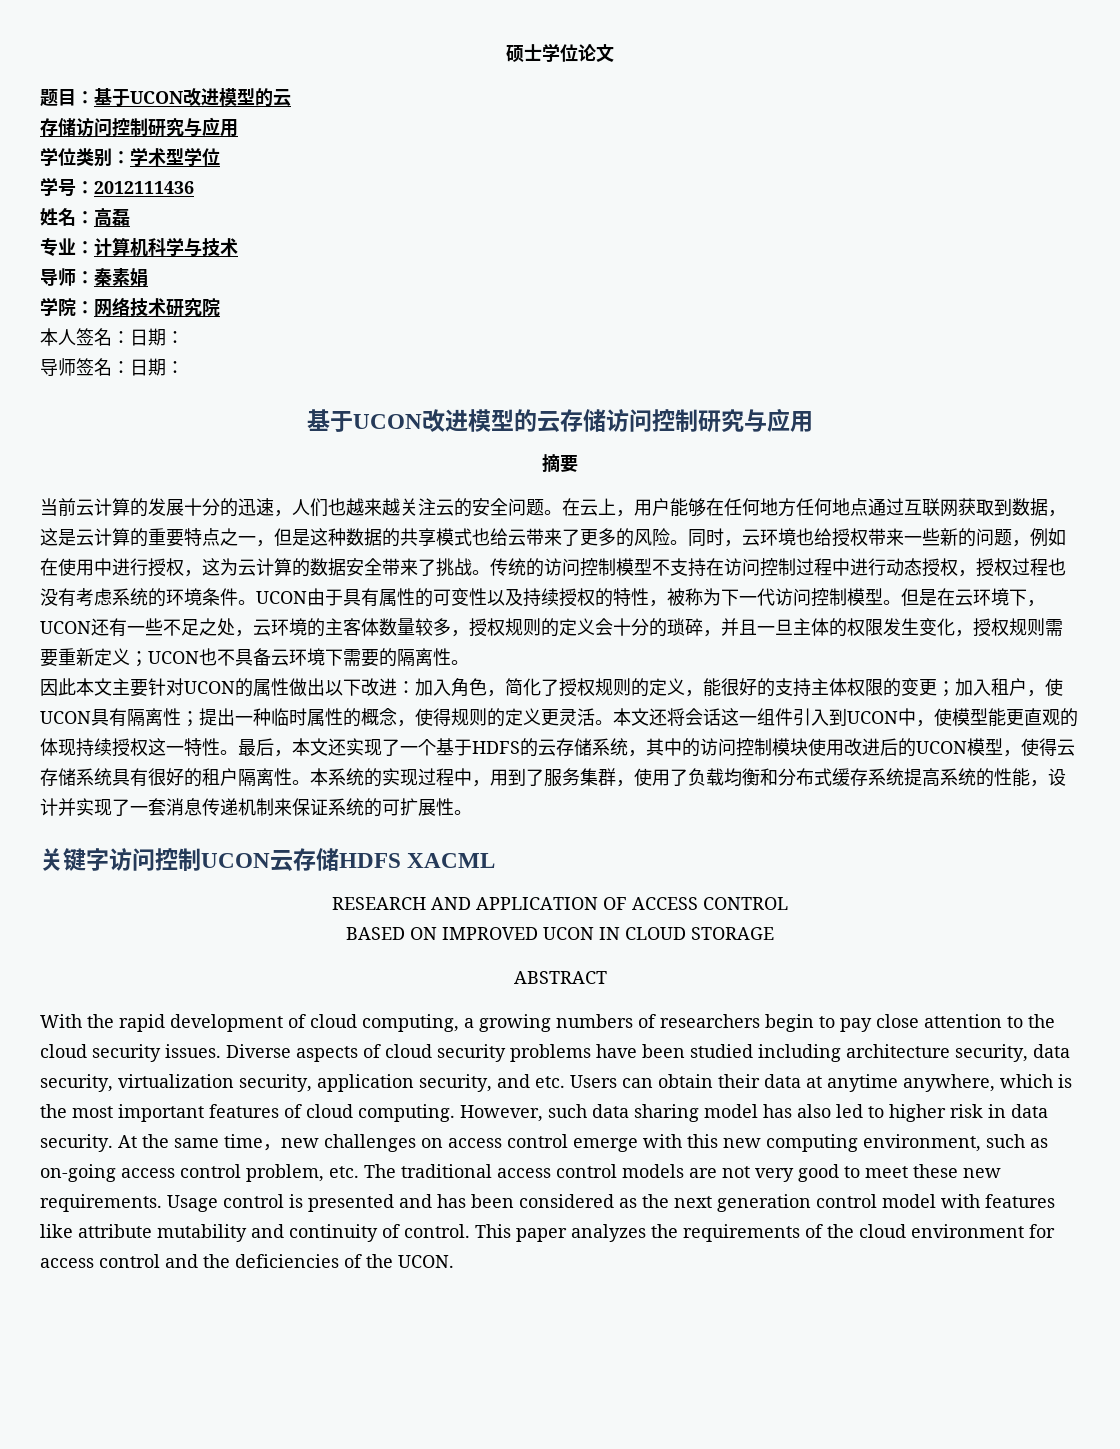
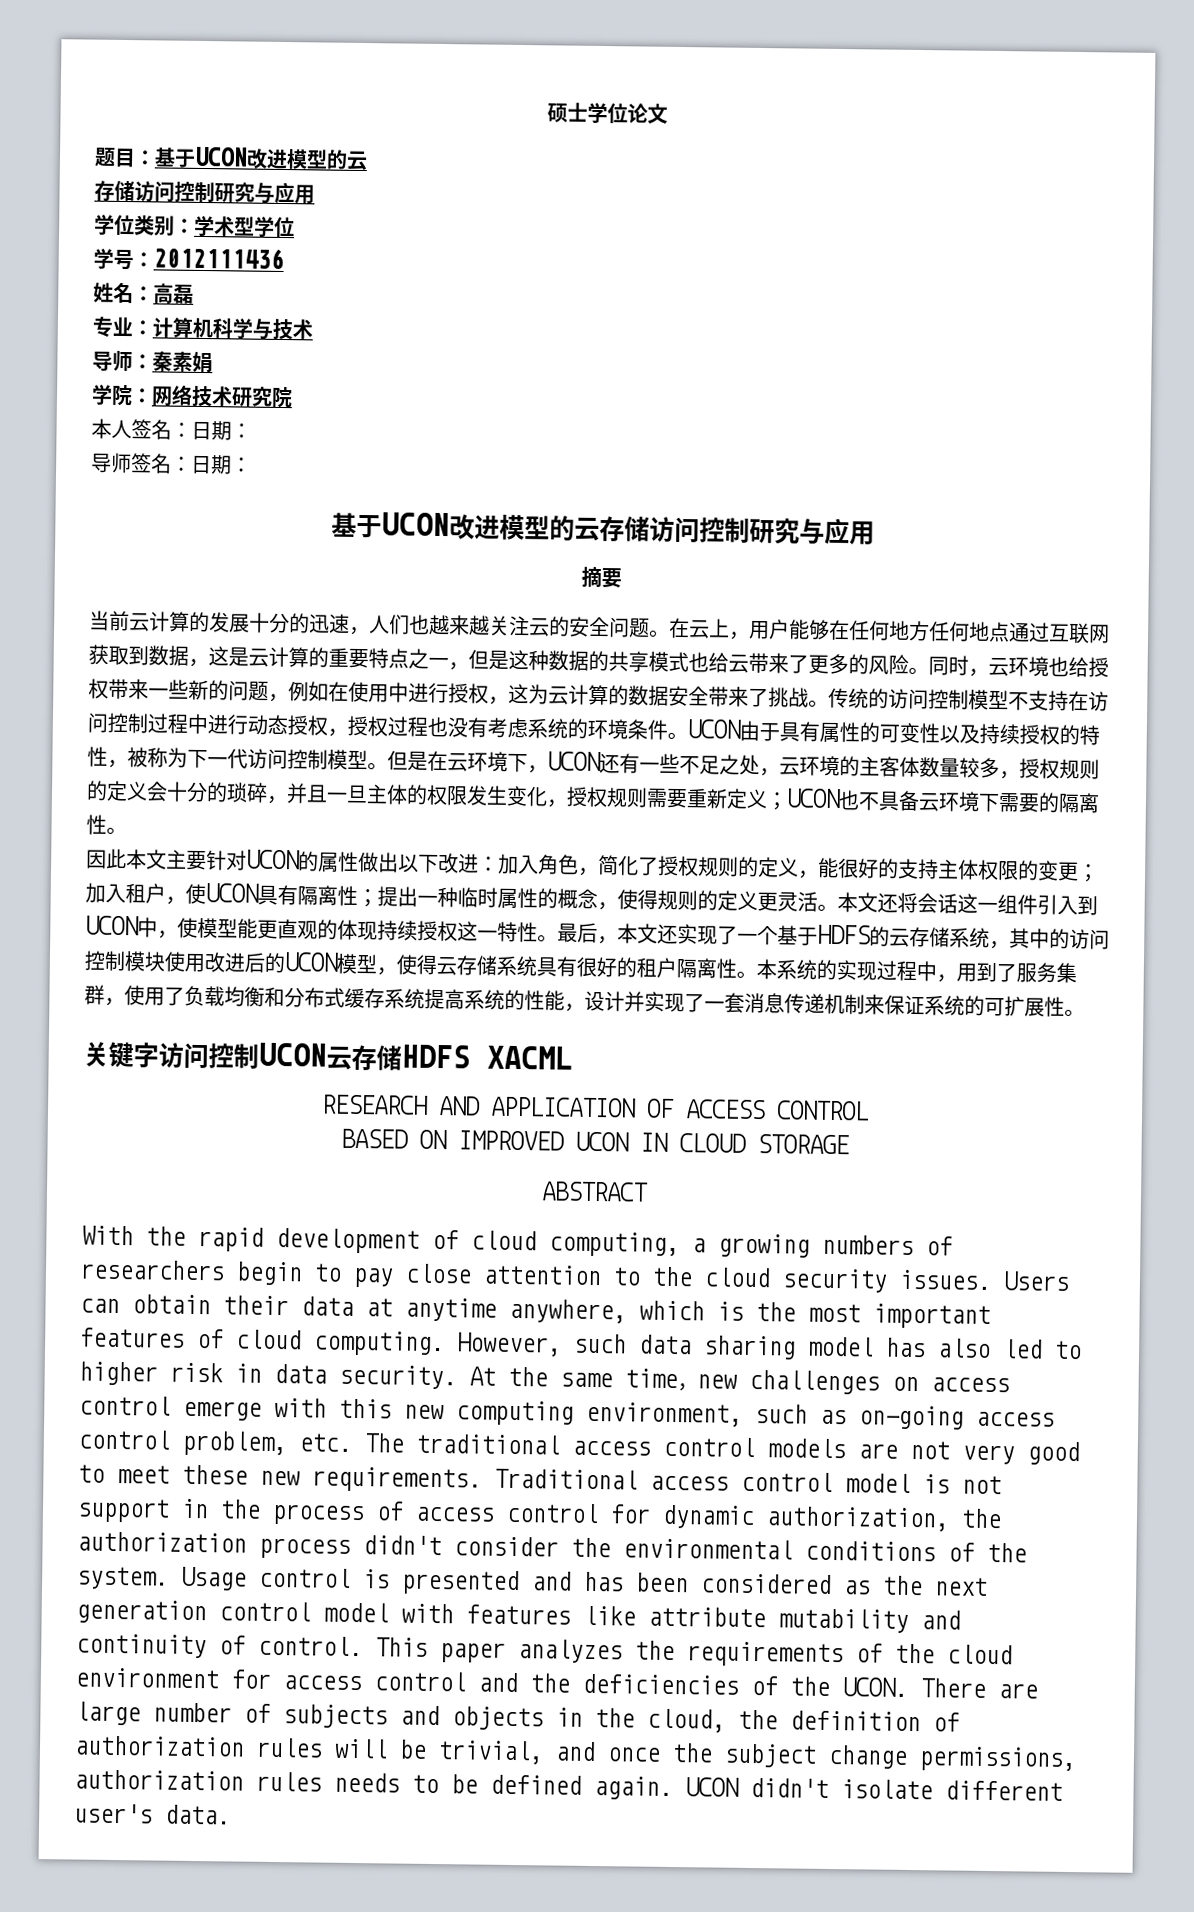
[226,1044,1070,1062] [40,1074,565,1092] Diverse aspects of cloud security problems have been studied including architecture security, data security, virtualization security, application security, and etc. -> (992, 1279) none
(162, 1203) none -> [494,1468,1002,1495] [77,1498,1002,1532] [77,1531,1027,1563] [77,1566,169,1590] Traditional access control model is not support in the process of access control for dynamic authorization, the authorization process didn't consider the environmental conditions of the system.
(454, 1261) none -> [920,1678,1038,1699] [75,1701,960,1733] [74,1735,1077,1773] [74,1769,1063,1801] [74,1803,231,1825] There are large number of subjects and objects in the cloud, the definition of authorization rules will be trivial, and once the subject change permissions, authorization rules needs to be defined again. UCON didn't isolate different user's data.

